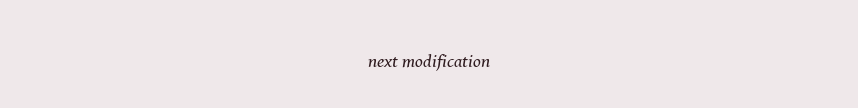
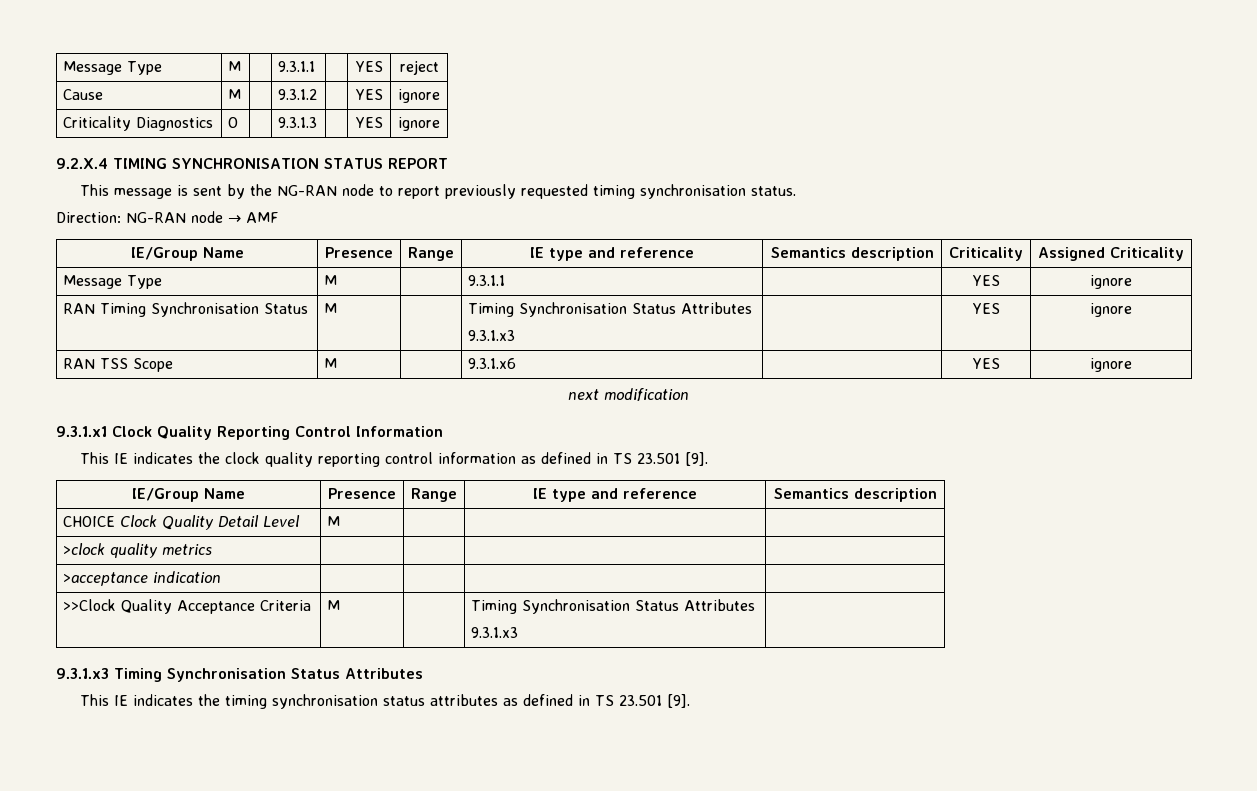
[367,54,491,71] next modification -> [63,61,163,75] [228,61,242,72] [278,61,316,72] [355,61,383,72] [399,60,439,75] [63,89,104,100] [228,89,242,100] [278,89,318,100] [355,89,383,100] [398,89,440,103] [63,116,214,131] [228,117,239,128] [278,117,318,128] [355,117,383,128] [398,117,440,131] [56,158,448,169] [80,184,797,199] [56,211,279,223] [130,247,244,261] [325,247,393,258] [408,247,454,261] [530,247,695,261] [770,247,934,261] [949,247,1023,261] [1038,247,1184,261] [63,275,163,289] [324,275,338,286] [468,275,506,286] [972,275,1000,286] [1090,275,1132,289] [63,302,309,317] [324,303,338,314] [468,302,753,317] [468,330,516,341] [972,303,1000,314] [1090,303,1132,317] [63,358,174,372] [324,358,338,369] [468,358,517,369] [972,358,1000,369] [1090,358,1132,372] [568,388,689,401] [56,426,443,440] [80,452,709,467] [132,488,245,502] [328,488,396,499] [411,488,457,502] [533,488,698,502] [773,488,937,502] [63,515,301,530] [327,516,341,527] [63,543,213,558] [63,571,222,586] [63,599,312,614] [327,600,341,611] [471,599,756,614] [471,627,519,638] [56,668,423,682] [80,694,691,709] Message Type | M | | 9.3.1.1 | | YES | reject // Cause | M | | 9.3.1.2 | | YES | ignore // Criticality Diagnostics | O | | 9.3.1.3 | | YES | ignore // 9.2.X.4 TIMING SYNCHRONISATION STATUS REPORT // This message is sent by the NG-RAN node to report previously requested timing synchronisation status. // Direction: NG-RAN node → AMF // IE/Group Name | Presence | Range | IE type and reference | Semantics description | Criticality | Assigned Criticality // Message Type | M | | 9.3.1.1 | | YES | ignore // RAN Timing Synchronisation Status | M | | Timing Synchronisation Status Attributes // 9.3.1.x3 | | YES | ignore // RAN TSS Scope | M | | 9.3.1.x6 | | YES | ignore // next modification // 9.3.1.x1 Clock Quality Reporting Control Information // This IE indicates the clock quality reporting control information as defined in TS 23.501 [9]. // IE/Group Name | Presence | Range | IE type and reference | Semantics description // CHOICE Clock Quality Detail Level | M | | | // >clock quality metrics | | | | // >acceptance indication | | | | // >>Clock Quality Acceptance Criteria | M | | Timing Synchronisation Status Attributes // 9.3.1.x3 | // 9.3.1.x3 Timing Synchronisation Status Attributes // This IE indicates the timing synchronisation status attributes as defined in TS 23.501 [9].

